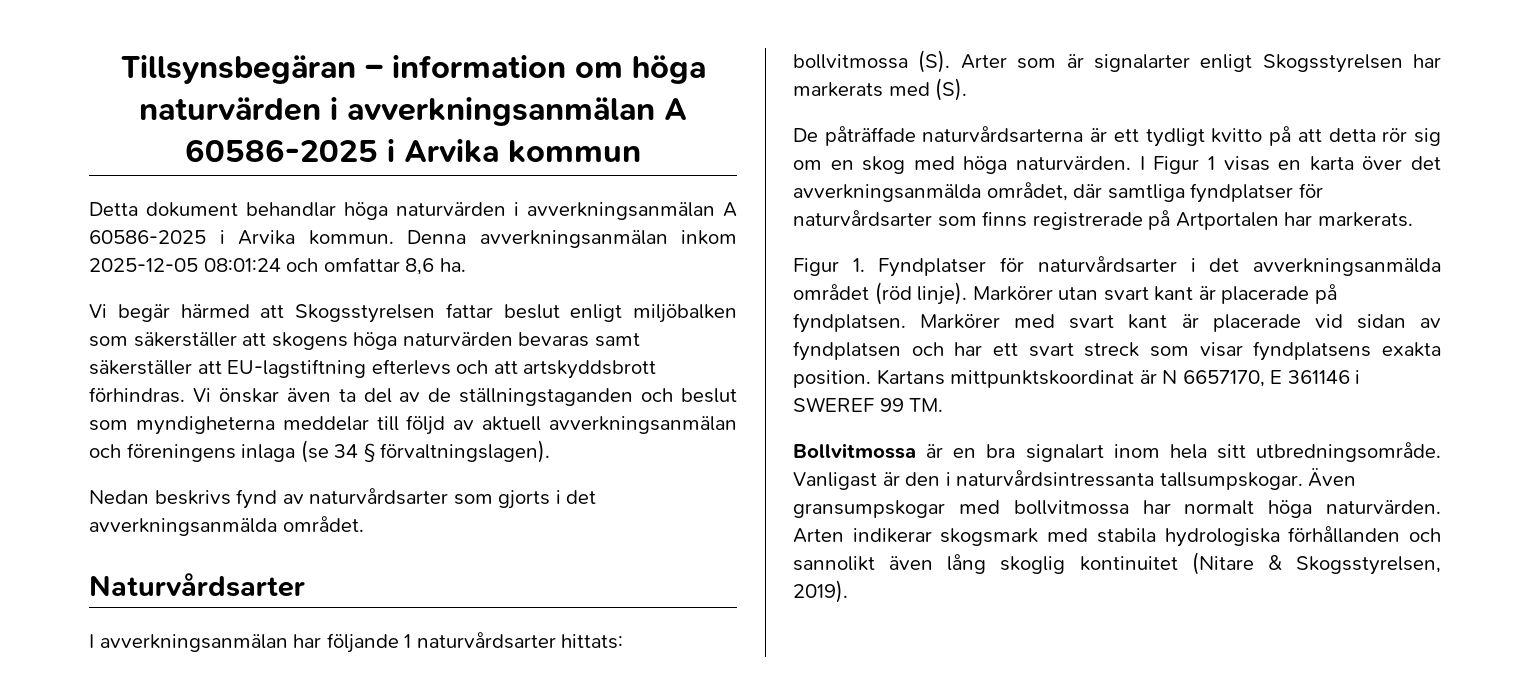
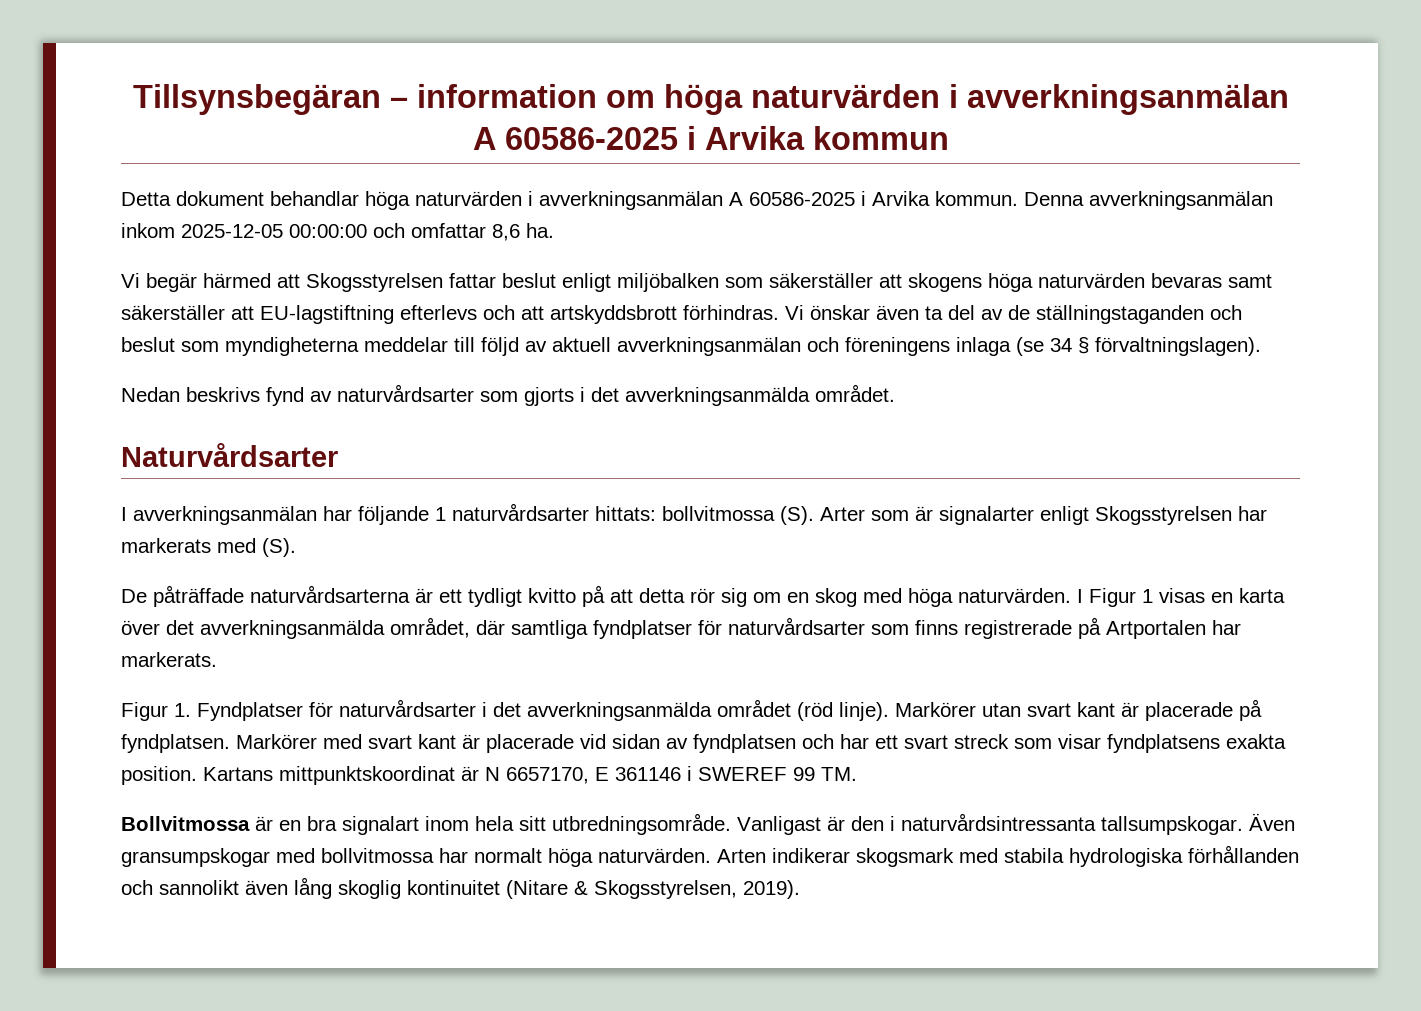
[203,258,281,272] 08:01:24 -> [289,224,367,238] 00:00:00

